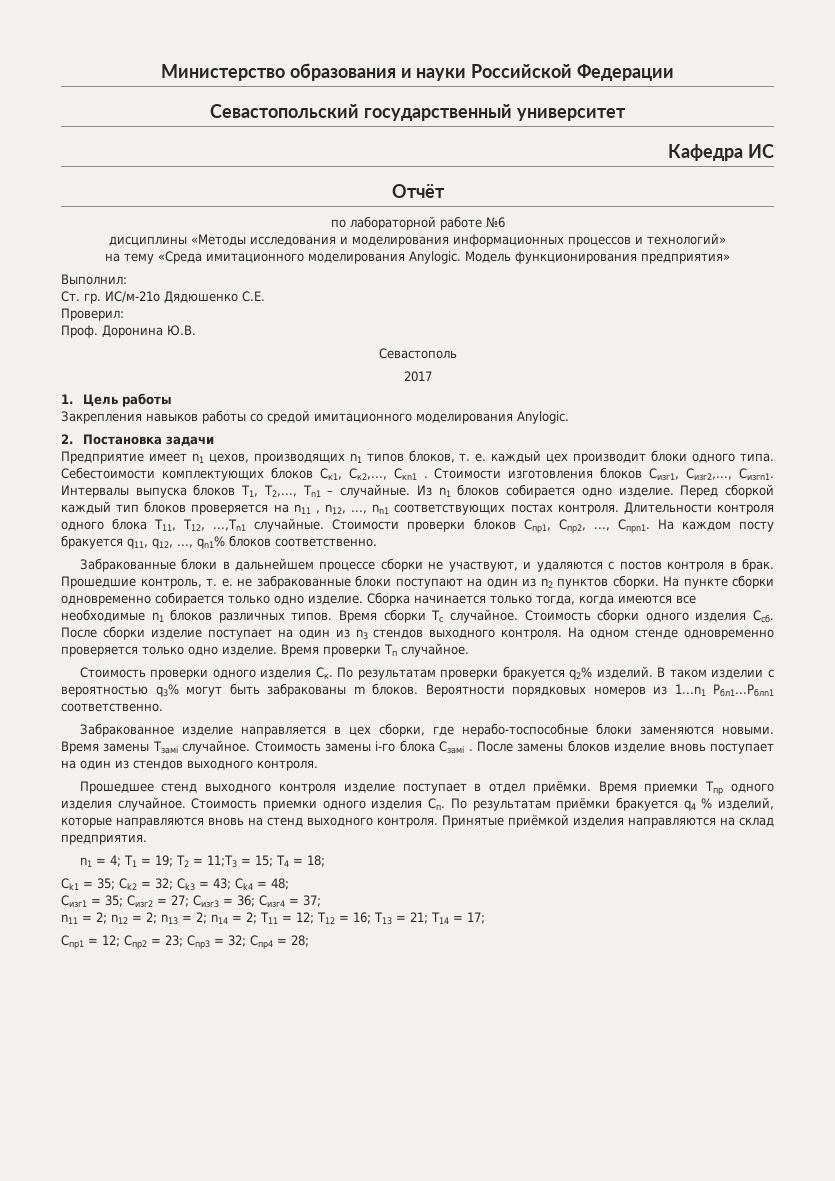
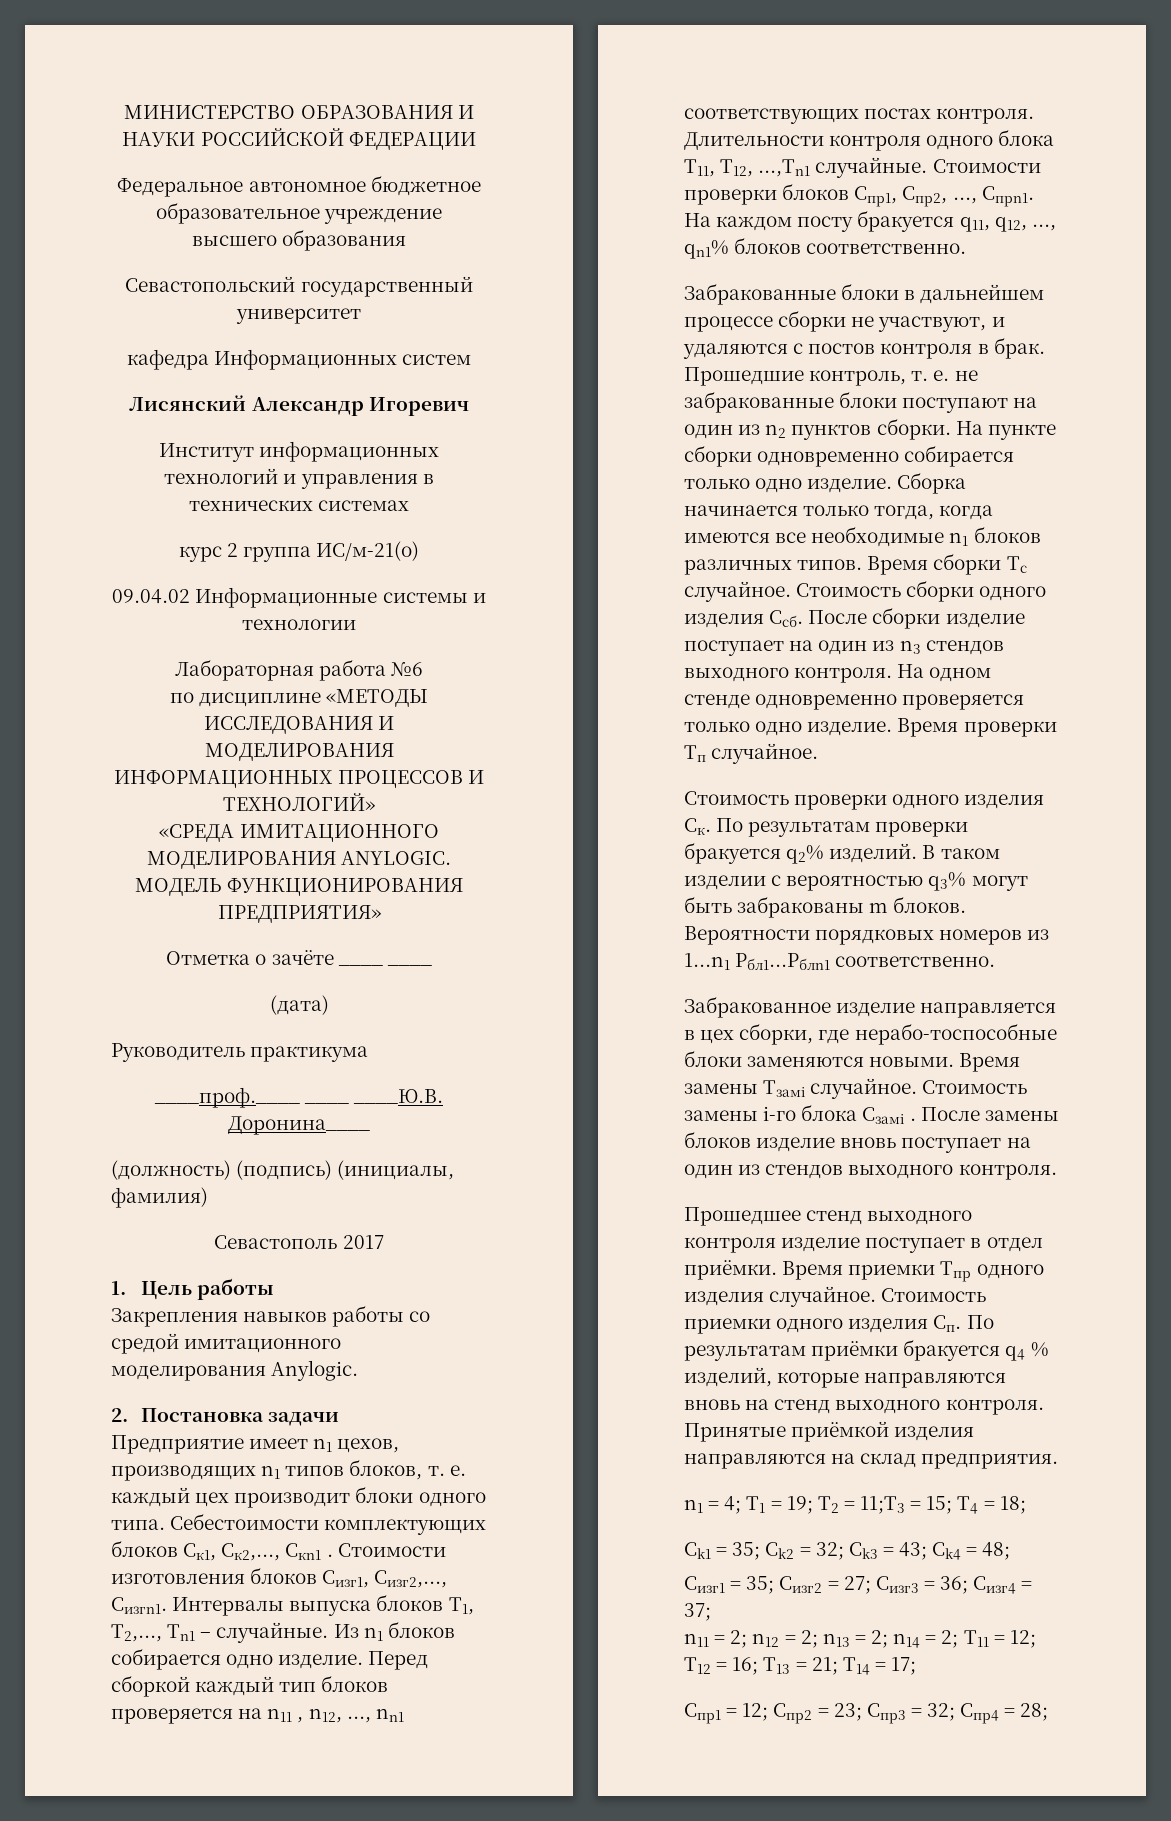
[160,63,675,81] [210,104,626,121] [668,144,774,161] [391,184,445,198] [330,216,505,230] [109,233,726,247] [105,251,730,264] [61,274,127,285] [61,291,265,304] [61,308,124,321] [61,325,196,338] Министерство образования и науки Российской Федерации // Севастопольский государственный университет // Кафедра ИС // Отчёт // по лабораторной работе №6 // дисциплины «Методы исследования и моделирования информационных процессов и технологий» // на тему «Среда имитационного моделирования Anylogic. Модель функционирования предприятия» // Выполнил: // Ст. гр. ИС/м-21о Дядюшенко С.Е. // Проверил: // Проф. Доронина Ю.В. -> [124,105,474,119] [122,128,476,150] [117,175,481,197] [155,202,443,224] [191,229,407,251] [125,276,473,297] [236,308,361,324] [126,349,472,370] [129,395,469,416] [158,441,440,462] [164,468,434,489] [188,500,410,511] [178,541,420,562] [112,587,486,608] [242,619,356,630] [174,659,424,681] [169,689,429,707] [203,716,395,734] [204,743,394,761] [114,770,484,788] [223,793,375,811] [159,824,439,842] [146,851,452,869] [135,878,463,896] [217,905,381,923] [166,950,334,965] [337,965,432,966] [269,995,329,1015] [111,1043,369,1062] [153,1087,444,1108] [228,1116,370,1135] [111,1160,455,1180] [111,1187,208,1208] МИНИСТЕРСТВО ОБРАЗОВАНИЯ И НАУКИ РОССИЙСКОЙ ФЕДЕРАЦИИ // Федеральное автономное бюджетное образовательное учреждение высшего образования // Севастопольский государственный университет // кафедра Информационных систем // Лисянский Александр Игоревич // Институт информационных технологий и управления в технических системах // курс 2 группа ИC/м-21(о) // 09.04.02 Информационные системы и технологии // Лабораторная работа №6 // по дисциплине «МЕТОДЫ ИССЛЕДОВАНИЯ И МОДЕЛИРОВАНИЯ ИНФОРМАЦИОННЫХ ПРОЦЕССОВ И ТЕХНОЛОГИЙ» // «СРЕДА ИМИТАЦИОННОГО МОДЕЛИРОВАНИЯ ANYLOGIC. МОДЕЛЬ ФУНКЦИОНИРОВАНИЯ ПРЕДПРИЯТИЯ» // Отметка о зачёте ____ ____ // (дата) // Руководитель практикума // ____проф.____ ____ ____Ю.В. Доронина____ // (должность) (подпись) (инициалы, фамилия)
(457, 353) // -> (338, 1242) none

